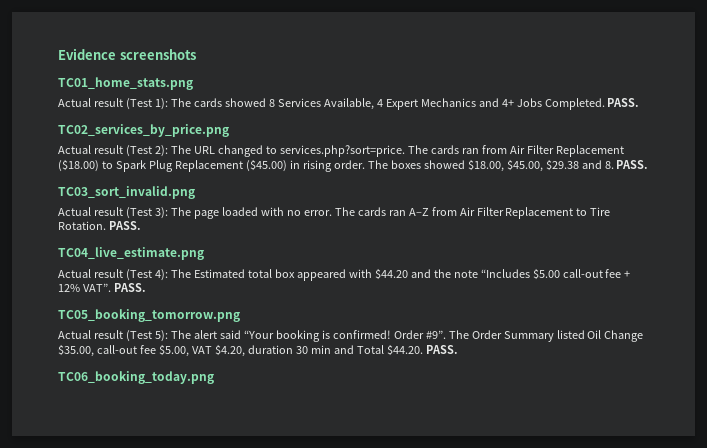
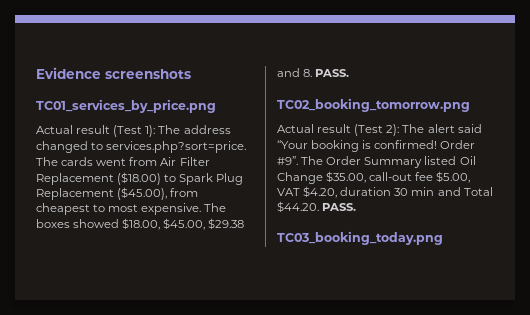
[58,77,193,90] TC01_home_stats.png -> [36,99,216,113] TC01_services_by_price.png
[193,98,640,110] [58,124,229,137] [58,145,215,157] cards showed 8 Services Available, 4 Expert Mechanics and 4+ Jobs Completed. PASS. // TC02_services_by_price.png // Actual result (Test 2): The URL -> [183,125,231,134] address
[461,148,479,154] ran -> [96,158,127,166] went
[245,159,365,172] ($45.00) in rising order. -> [117,187,199,200] [36,203,202,215] ($45.00), from cheapest to most expensive.
[58,186,195,199] [58,207,611,219] [58,221,141,230] [58,247,204,260] [58,268,631,281] [58,283,146,292] [58,309,240,322] [58,330,168,342] TC03_sort_invalid.png // Actual result (Test 3): The page loaded with no error. The cards ran A–Z from Air Filter Replacement to Tire Rotation. PASS. // TC04_live_estimate.png // Actual result (Test 4): The Estimated total box appeared with $44.20 and the note “Includes $5.00 call-out fee + 12% VAT”. PASS. // TC05_booking_tomorrow.png // Actual result (Test 5): -> [277,98,470,112] [277,124,400,136] TC02_booking_tomorrow.png // Actual result (Test 2):
[58,371,214,384] TC06_booking_today.png -> [277,231,443,245] TC03_booking_today.png

